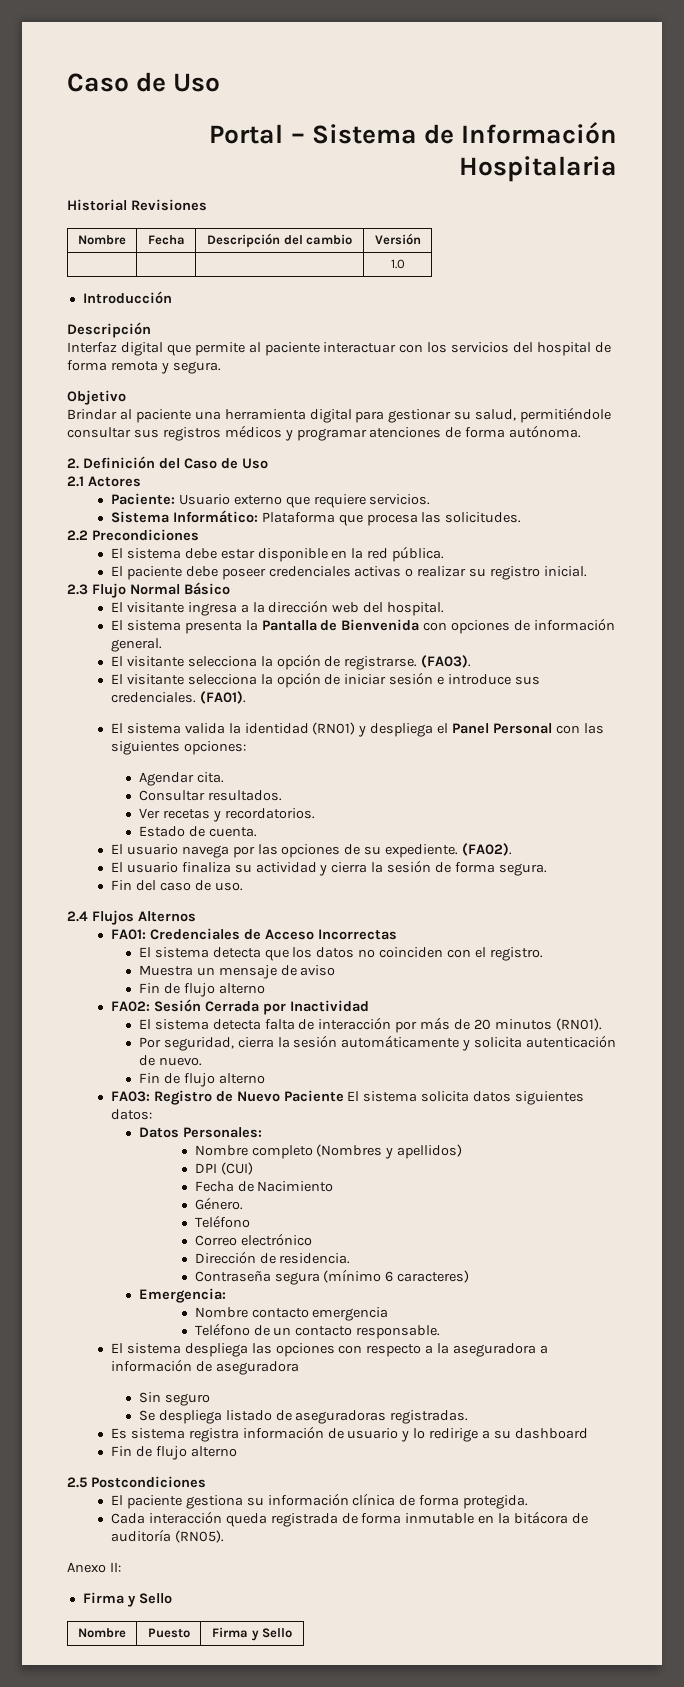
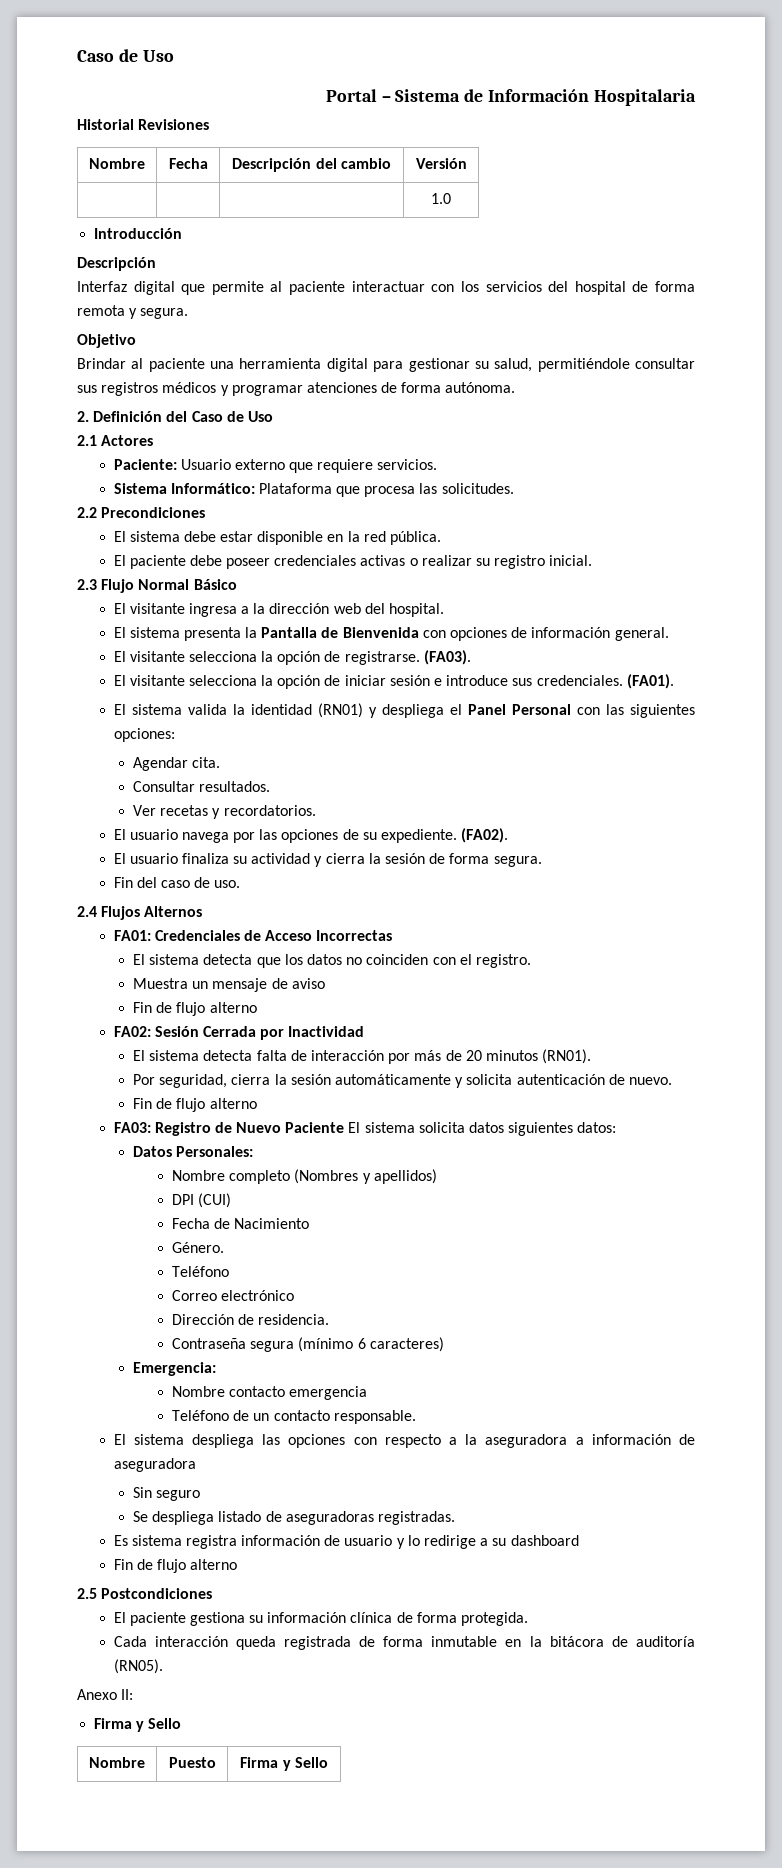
[138,826,257,837] // Estado de cuenta. -> (316, 810) none

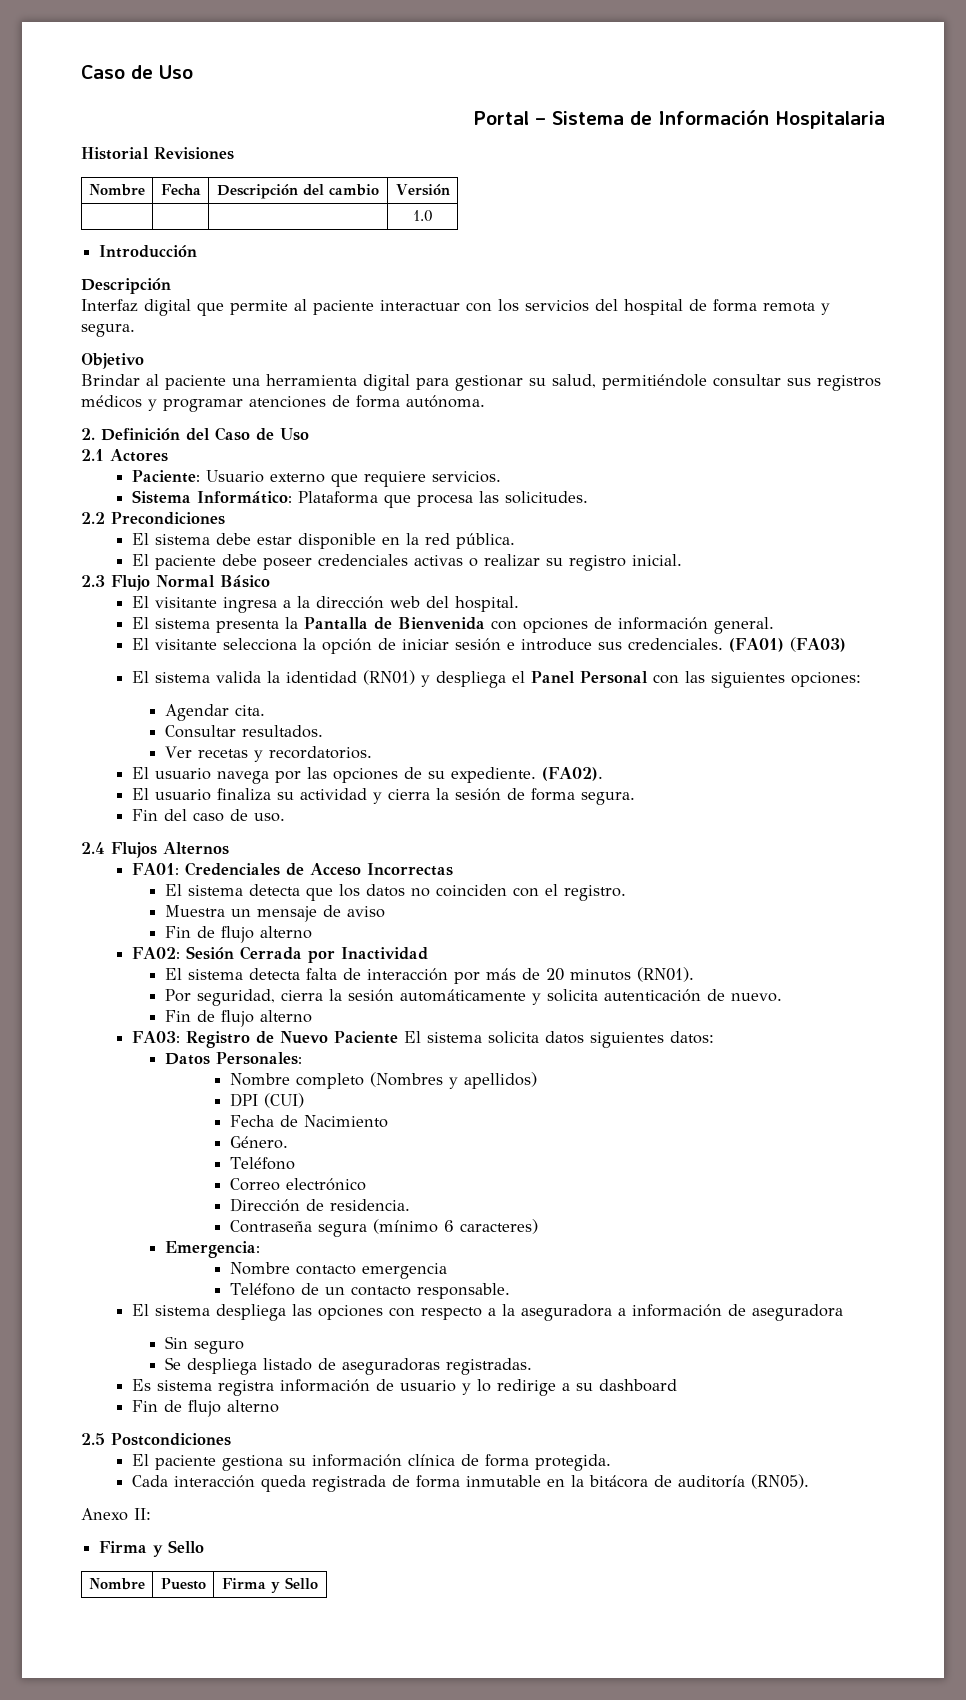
[113,650,471,665] // El visitante selecciona la opción de registrarse. (FA03). -> (774, 625) none
[626,674,674,689] (FA01). -> [728,637,846,652] (FA01) (FA03)

